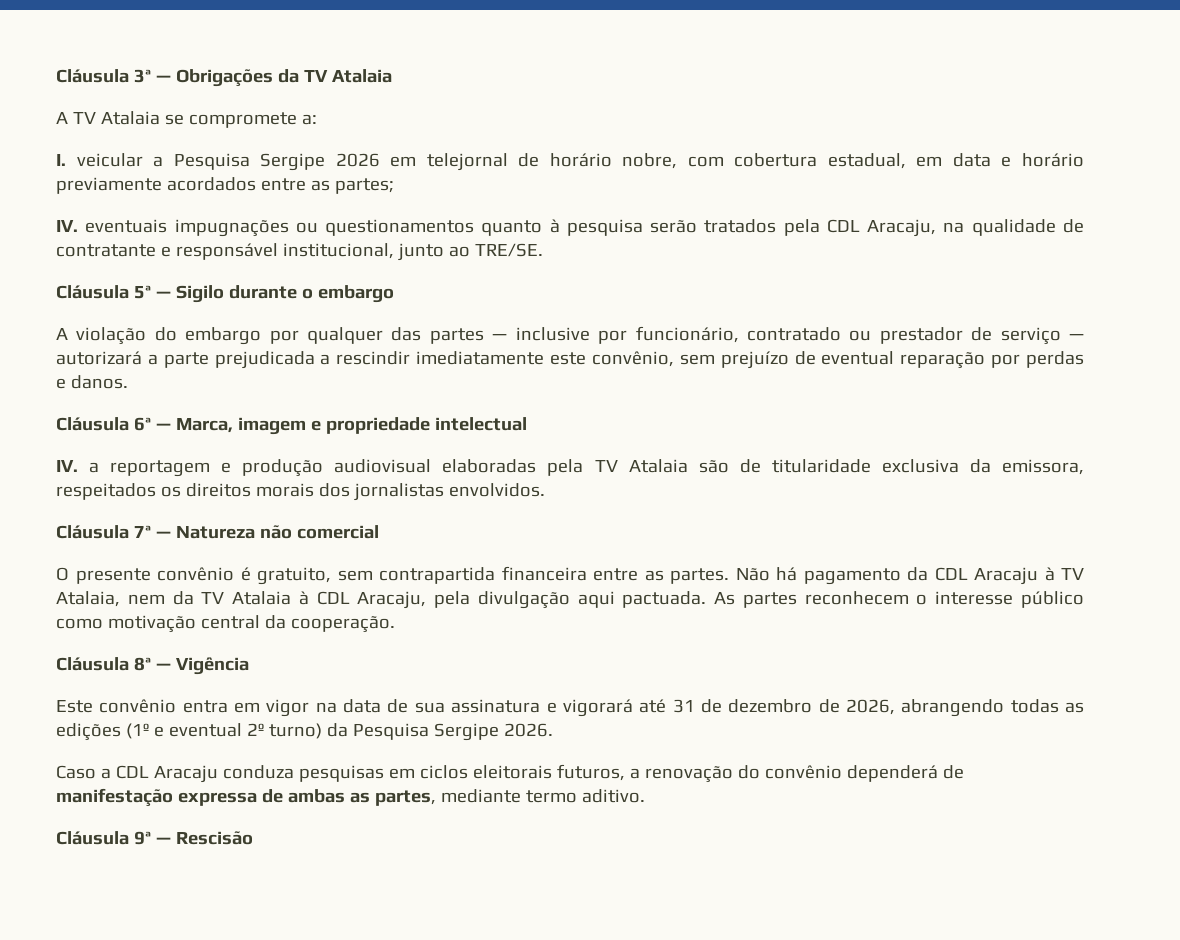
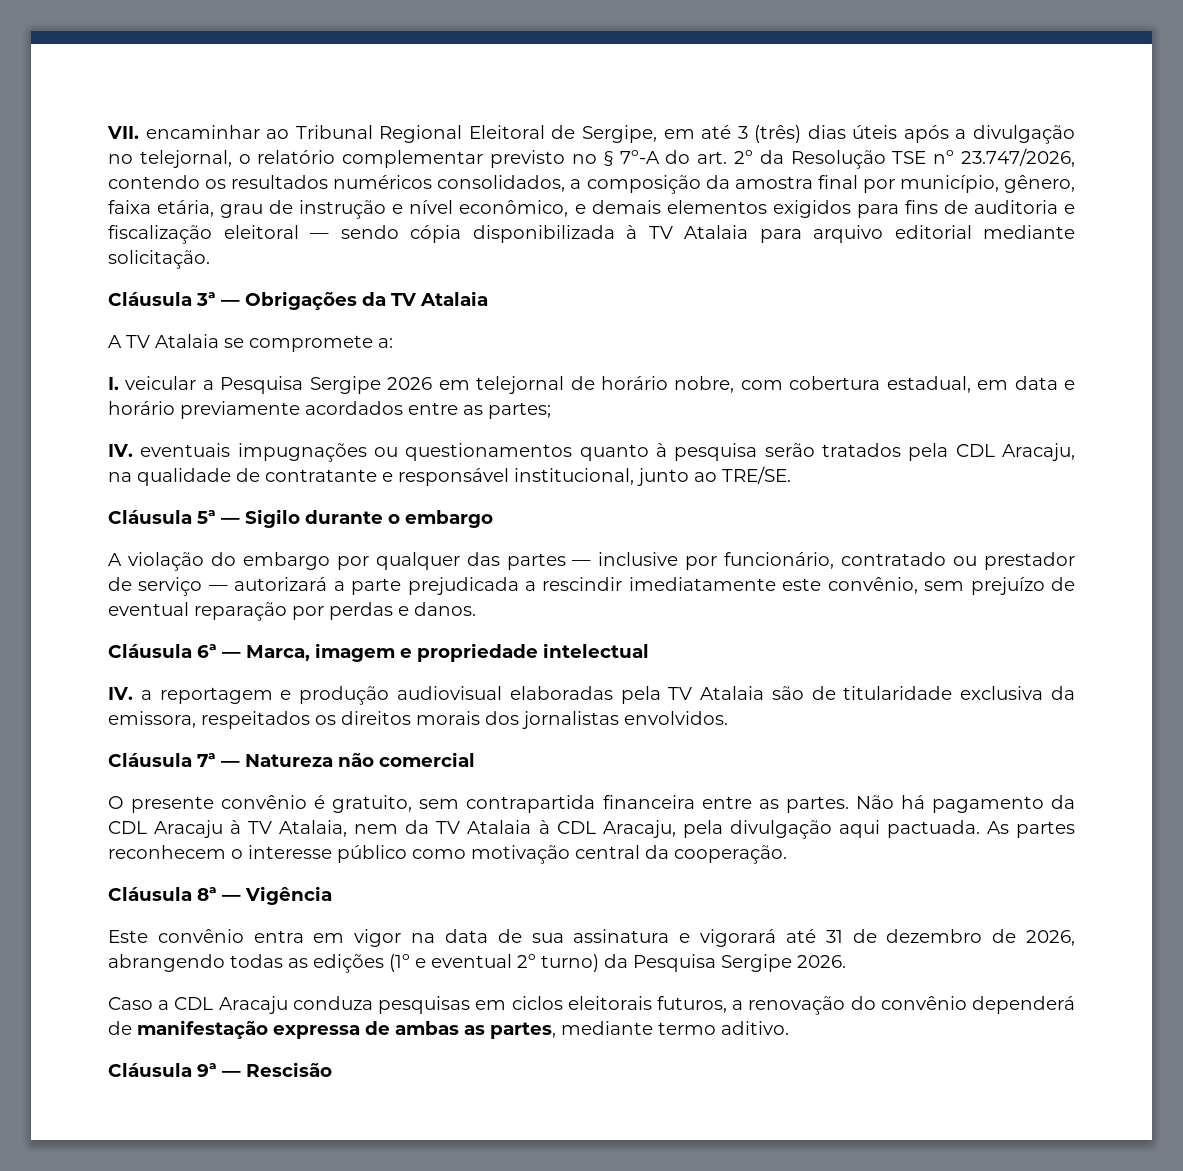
(56, 76) none -> [107,125,1075,144] [108,148,1075,169] [108,175,1076,194] [108,200,1075,219] [108,225,1075,244] [108,250,210,269] VII. encaminhar ao Tribunal Regional Eleitoral de Sergipe, em até 3 (três) dias úteis após a divulgação no telejornal, o relatório complementar previsto no § 7º-A do art. 2º da Resolução TSE nº 23.747/2026, contendo os resultados numéricos consolidados, a composição da amostra final por município, gênero, faixa etária, grau de instrução e nível econômico, e demais elementos exigidos para fins de auditoria e fiscalização eleitoral — sendo cópia disponibilizada à TV Atalaia para arquivo editorial mediante solicitação. //

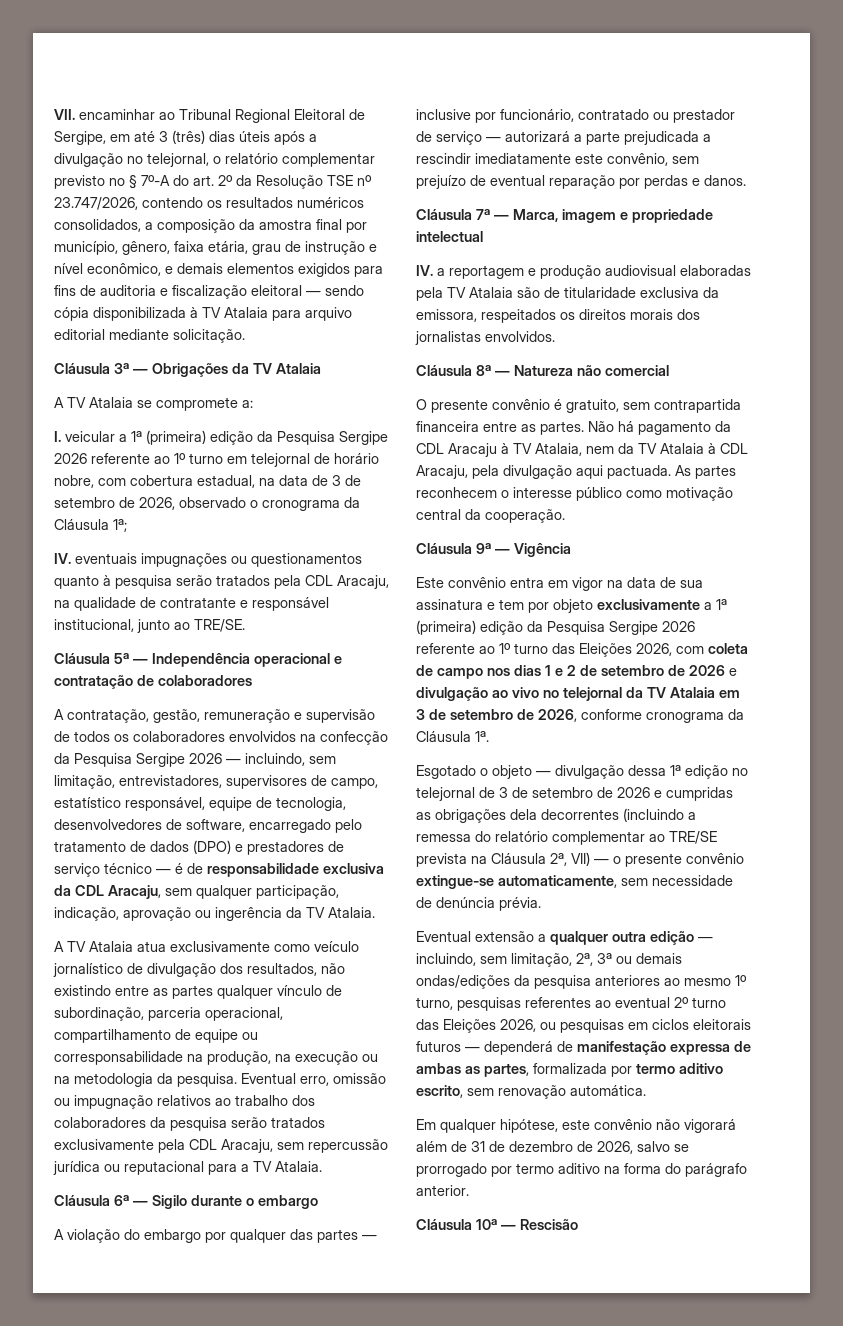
[220,376,433,394] Pesquisa Sergipe 2026 -> [131,430,388,445] [54,453,223,464] 1ª (primeira) edição da Pesquisa Sergipe 2026 referente ao 1º turno
[977,376,1075,390] [108,401,551,419] em data e horário previamente acordados entre as partes; -> [259,475,361,486] [54,497,360,511] [54,519,127,532] na data de 3 de setembro de 2026, observado o cronograma da Cláusula 1ª;
(240, 521) none -> [152,653,342,667] [54,675,252,689] [54,709,375,723] [54,731,388,745] [54,753,336,767] [54,775,378,789] [54,797,346,811] [54,819,362,833] [54,840,344,855] [54,863,384,877] [54,885,339,899] [54,907,375,921] [54,941,359,952] [53,963,345,977] [54,985,342,999] [54,1007,283,1021] [54,1029,258,1043] [54,1051,378,1065] [54,1073,386,1087] [54,1095,315,1109] [54,1117,325,1131] [54,1139,388,1153] [53,1161,322,1175] [54,1195,148,1206] Independência operacional e contratação de colaboradores // A contratação, gestão, remuneração e supervisão de todos os colaboradores envolvidos na confecção da Pesquisa Sergipe 2026 — incluindo, sem limitação, entrevistadores, supervisores de campo, estatístico responsável, equipe de tecnologia, desenvolvedores de software, encarregado pelo tratamento de dados (DPO) e prestadores de serviço técnico — é de responsabilidade exclusiva da CDL Aracaju, sem qualquer participação, indicação, aprovação ou ingerência da TV Atalaia. // A TV Atalaia atua exclusivamente como veículo jornalístico de divulgação dos resultados, não existindo entre as partes qualquer vínculo de subordinação, parceria operacional, compartilhamento de equipe ou corresponsabilidade na produção, na execução ou na metodologia da pesquisa. Eventual erro, omissão ou impugnação relativos ao trabalho dos colaboradores da pesquisa serão tratados exclusivamente pela CDL Aracaju, sem repercussão jurídica ou reputacional para a TV Atalaia. // Cláusula 6ª —
[197,644,217,658] 6ª -> [476,209,490,220] 7ª
[197,753,216,767] 7ª -> [476,365,491,376] 8ª
[197,887,217,901] 8ª -> [476,543,491,554] 9ª
[700,929,1076,947] [108,954,846,973] [108,996,967,1015] vigorará até 31 de dezembro de 2026, abrangendo todas as edições (1º e eventual 2º turno) da Pesquisa Sergipe 2026. // Caso a CDL Aracaju conduza pesquisas em ciclos eleitorais futuros, a renovação do convênio -> [499,599,727,613] [416,620,695,635] [416,643,748,657] [416,665,737,679] [416,687,740,701] [416,709,744,723] [416,731,489,742] [416,765,748,779] [416,787,733,801] [416,808,696,823] [416,831,717,845] [416,852,744,867] [416,875,733,889] [416,897,541,911] [416,931,713,945] [416,953,682,967] [416,975,747,989] [416,997,726,1011] [416,1019,751,1033] [416,1041,480,1052] tem por objeto exclusivamente a 1ª (primeira) edição da Pesquisa Sergipe 2026 referente ao 1º turno das Eleições 2026, com coleta de campo nos dias 1 e 2 de setembro de 2026 e divulgação ao vivo no telejornal da TV Atalaia em 3 de setembro de 2026, conforme cronograma da Cláusula 1ª. // Esgotado o objeto — divulgação dessa 1ª edição no telejornal de 3 de setembro de 2026 e cumpridas as obrigações dela decorrentes (incluindo a remessa do relatório complementar ao TRE/SE prevista na Cláusula 2ª, VII) — o presente convênio extingue-se automaticamente, sem necessidade de denúncia prévia. // Eventual extensão a qualquer outra edição — incluindo, sem limitação, 2ª, 3ª ou demais ondas/edições da pesquisa anteriores ao mesmo 1º turno, pesquisas referentes ao eventual 2º turno das Eleições 2026, ou pesquisas em ciclos eleitorais futuros —
[561,1021,789,1035] [108,1063,217,1077] mediante termo aditivo. // Cláusula 9ª -> [533,1063,723,1077] [416,1085,646,1099] [416,1119,736,1133] [416,1141,689,1154] [416,1163,747,1177] [416,1185,469,1196] [416,1219,497,1230] formalizada por termo aditivo escrito, sem renovação automática. // Em qualquer hipótese, este convênio não vigorará além de 31 de dezembro de 2026, salvo se prorrogado por termo aditivo na forma do parágrafo anterior. // Cláusula 10ª

